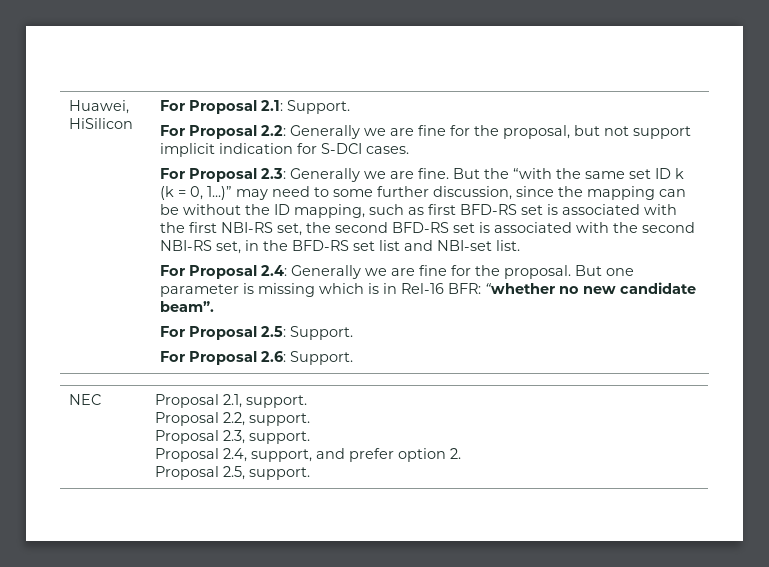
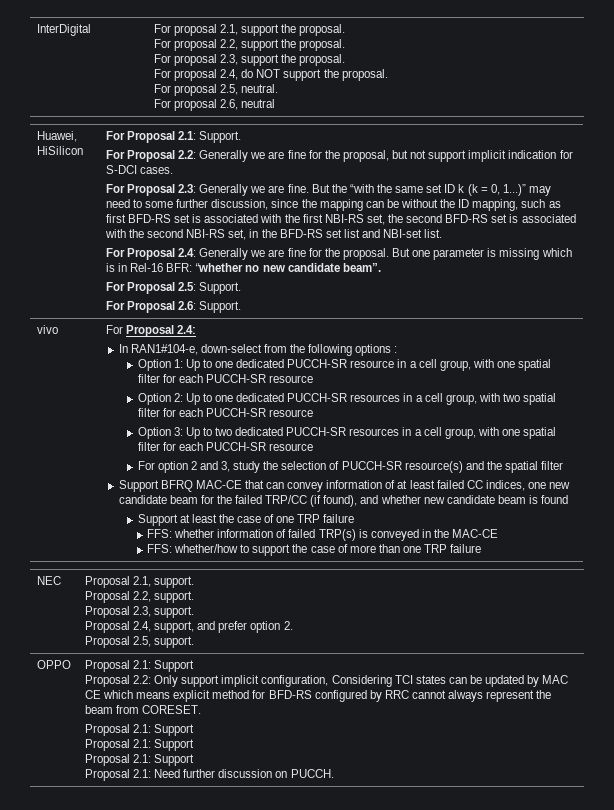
(69, 107) none -> [36,24,91,36] [153,24,346,36] [153,39,346,51] [153,54,346,66] [153,69,388,81] [153,84,279,96] [153,99,276,111] InterDigital | For proposal 2.1, support the proposal. // For proposal 2.2, support the proposal. // For proposal 2.3, support the proposal. // For proposal 2.4, do NOT support the proposal. // For proposal 2.5, neutral. // For proposal 2.6, neutral //
(354, 358) none -> [36,325,58,334] [105,325,197,337] [118,344,398,356] [137,359,552,371] [137,374,313,383] [137,393,557,405] [137,408,313,417] [137,427,557,439] [137,442,313,451] [137,461,564,473] [118,480,571,492] [118,495,569,507] [137,514,355,526] [147,529,499,541] [147,544,482,556] // vivo | For Proposal 2.4: // In RAN1#104-e, down-select from the following options : // Option 1: Up to one dedicated PUCCH-SR resource in a cell group, with one spatial filter for each PUCCH-SR resource // Option 2: Up to one dedicated PUCCH-SR resources in a cell group, with two spatial filter for each PUCCH-SR resource // Option 3: Up to two dedicated PUCCH-SR resources in a cell group, with one spatial filter for each PUCCH-SR resource // For option 2 and 3, study the selection of PUCCH-SR resource(s) and the spatial filter // Support BFRQ MAC-CE that can convey information of at least failed CC indices, one new candidate beam for the failed TRP/CC (if found), and whether new candidate beam is found // Support at least the case of one TRP failure // FFS: whether information of failed TRP(s) is conveyed in the MAC-CE // FFS: whether/how to support the case of more than one TRP failure
(311, 473) none -> [36,660,71,669] [84,660,195,672] [84,675,569,687] [84,690,552,702] [84,705,202,714] [84,724,195,736] [84,739,195,751] [84,754,195,766] [84,769,334,781] // OPPO | Proposal 2.1: Support // Proposal 2.2: Only support implicit configuration, Considering TCI states can be updated by MAC CE which means explicit method for BFD-RS configured by RRC cannot always represent the beam from CORESET. // Proposal 2.1: Support // Proposal 2.1: Support // Proposal 2.1: Support // Proposal 2.1: Need further discussion on PUCCH.

